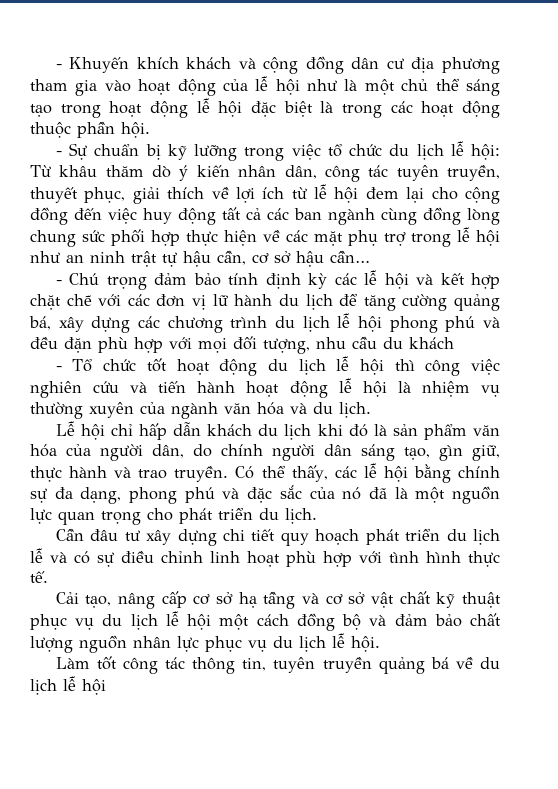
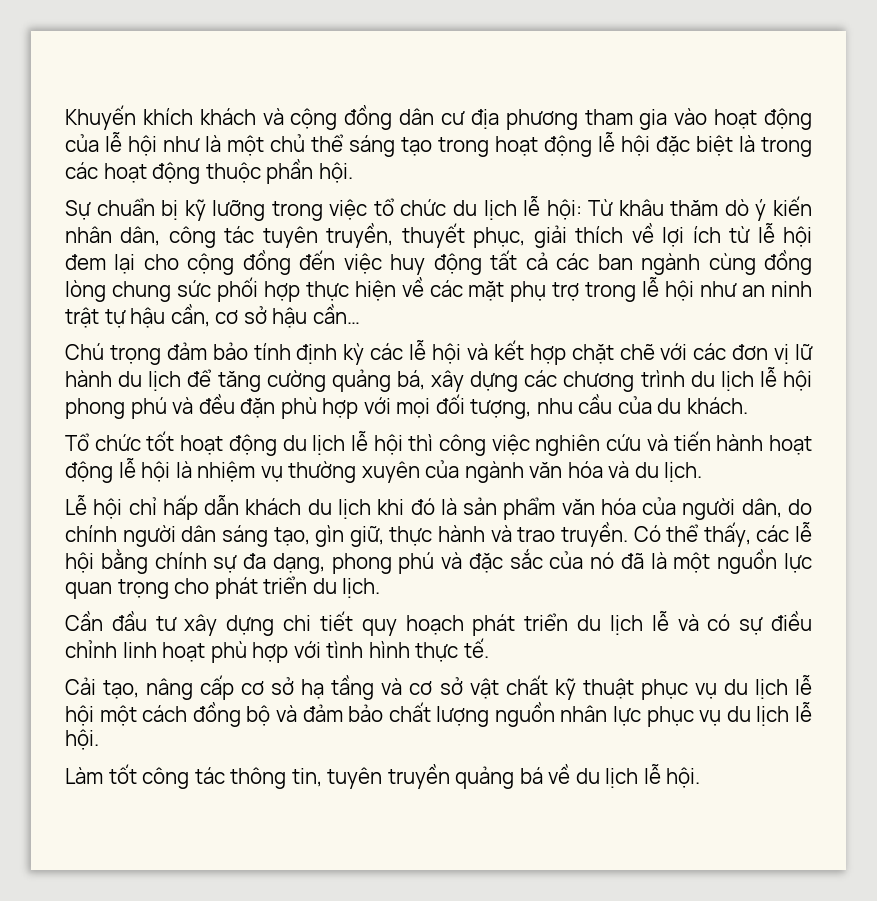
[55,64,62,69] - -> (65, 117) none
[55,151,62,156] - -> (353, 172) none
[55,280,62,285] - -> (360, 314) none
[383,337,454,349] [55,366,62,371] du khách // - -> [617,396,749,414] của du khách. //
[90,529,119,541] đâu -> [111,611,147,631] đầu
[82,679,106,695] hội -> [666,767,701,788] hội.

